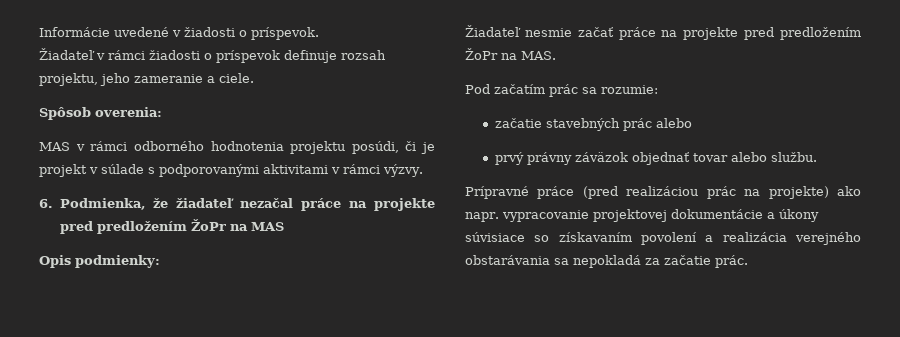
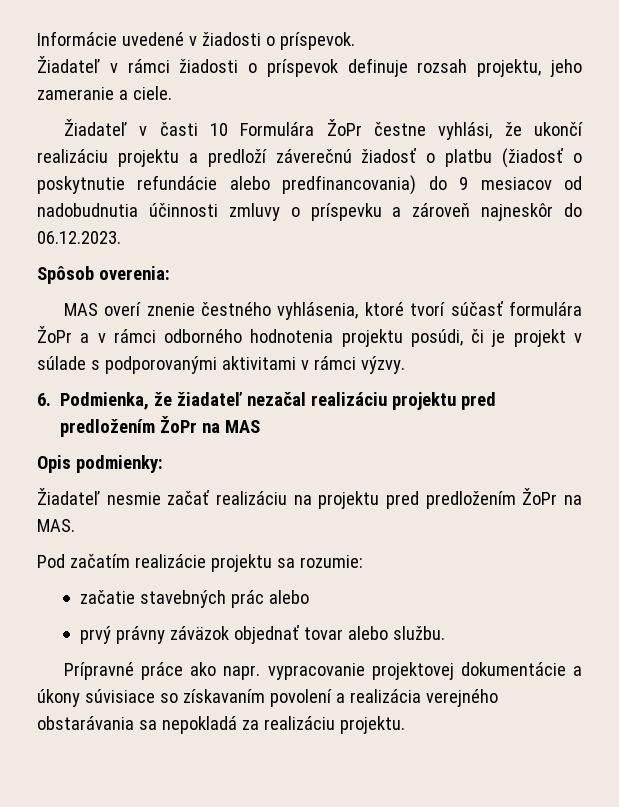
[39,107,162,120] [39,142,70,151] Spôsob overenia: // MAS -> [63,119,583,140] [37,148,583,168] [37,175,582,195] [37,203,582,221] [37,231,121,244] [37,266,170,284] [63,301,582,320] [37,326,90,343] Žiadateľ v časti 10 Formulára ŽoPr čestne vyhlási, že ukončí realizáciu projektu a predloží záverečnú žiadosť o platbu (žiadosť o poskytnutie refundácie alebo predfinancovania) do 9 mesiacov od nadobudnutia účinnosti zmluvy o príspevku a zároveň najneskôr do 06.12.2023. // Spôsob overenia: // MAS overí znenie čestného vyhlásenia, ktoré tvorí súčasť formulára ŽoPr a
[301,198,436,211] práce na projekte -> [311,392,457,410] realizáciu projektu
[618,27,739,40] práce na projekte -> [215,491,380,509] realizáciu na projektu
[549,84,578,97] prác -> [134,554,272,572] realizácie projektu
[582,186,829,199] (pred realizáciou prác na projekte) -> (184, 671) none
[664,255,748,268] začatie prác. -> [263,716,405,734] realizáciu projektu.

